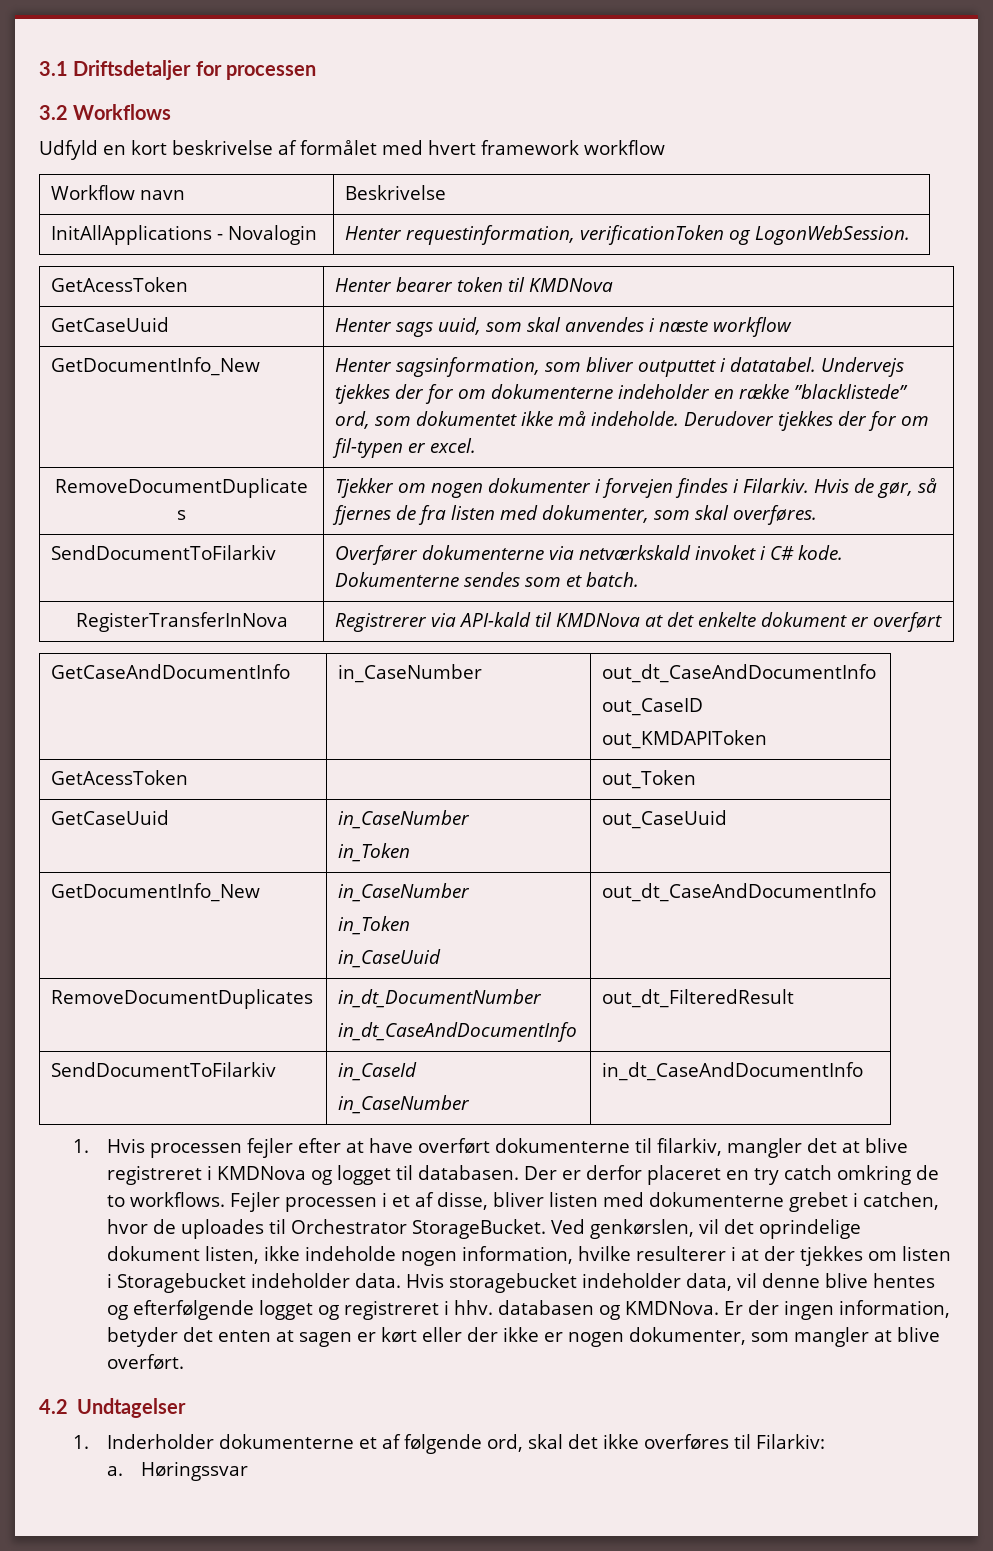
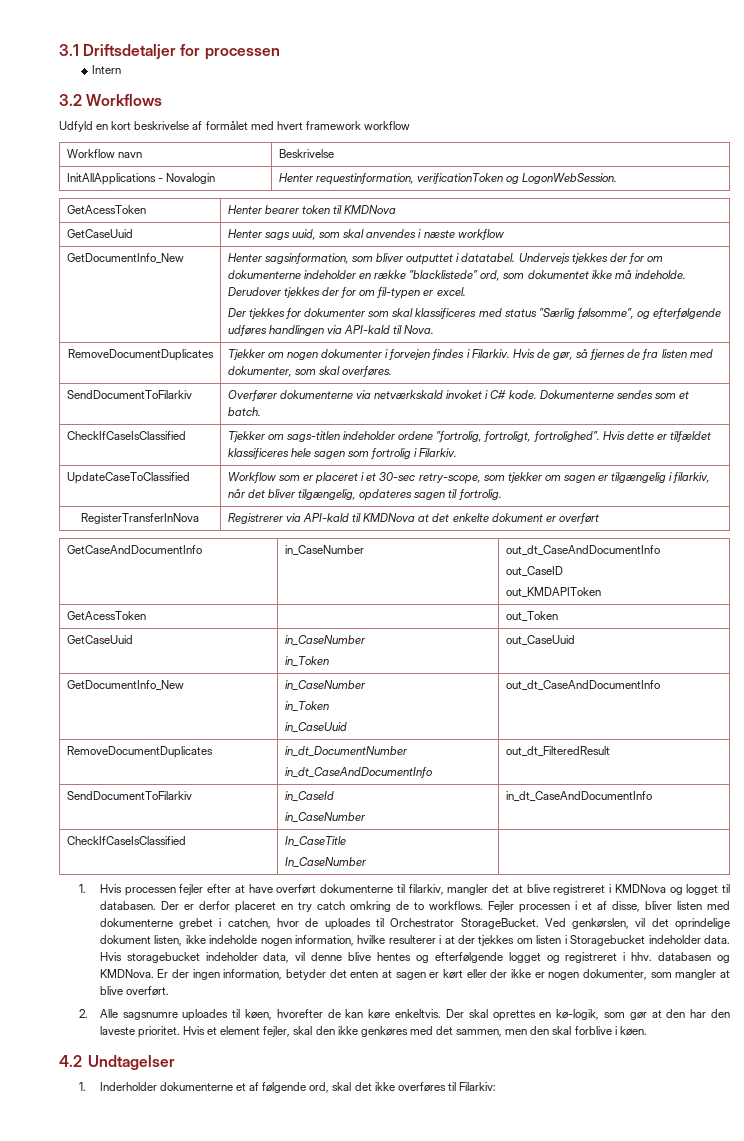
(317, 72) none -> [92,65,122,74] // Intern
(477, 445) none -> [227,308,722,319] [227,325,435,336] // Der tjekkes for dokumenter som skal klassificeres med status ”Særlig følsomme”, og efterfølgende udføres handlingen via API-kald til Nova.
(640, 579) none -> [66,431,186,440] [227,431,712,442] [227,448,458,459] [66,472,190,484] [227,472,711,484] [227,489,502,501] // CheckIfCaseIsClassified | Tjekker om sags-titlen indeholder ordene ”fortrolig, fortroligt, fortrolighed”. Hvis dette er tilfældet klassificeres hele sagen som fortrolig i Filarkiv. // UpdateCaseToClassified | Workflow som er placeret i et 30-sec retry-scope, som tjekker om sagen er tilgængelig i filarkiv, når det bliver tilgængelig, opdateres sagen til fortrolig.
(864, 1071) none -> [66,836,186,845] [284,836,346,846] [284,857,366,867] // CheckIfCaseIsClassified | In_CaseTitle // In_CaseNumber |
(185, 1361) none -> [79,1009,731,1021] [99,1026,647,1038] // 2. Alle sagsnumre uploades til køen, hvorefter de kan køre enkeltvis. Der skal oprettes en kø-logik, som gør at den har den laveste prioritet. Hvis et element fejler, skal den ikke genkøres med det sammen, men den skal forblive i køen.
[107,1461,249,1481] // a. Høringssvar -> (496, 1086) none

